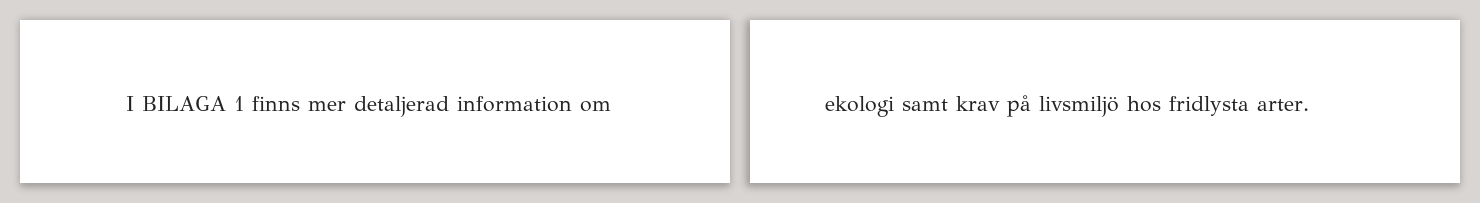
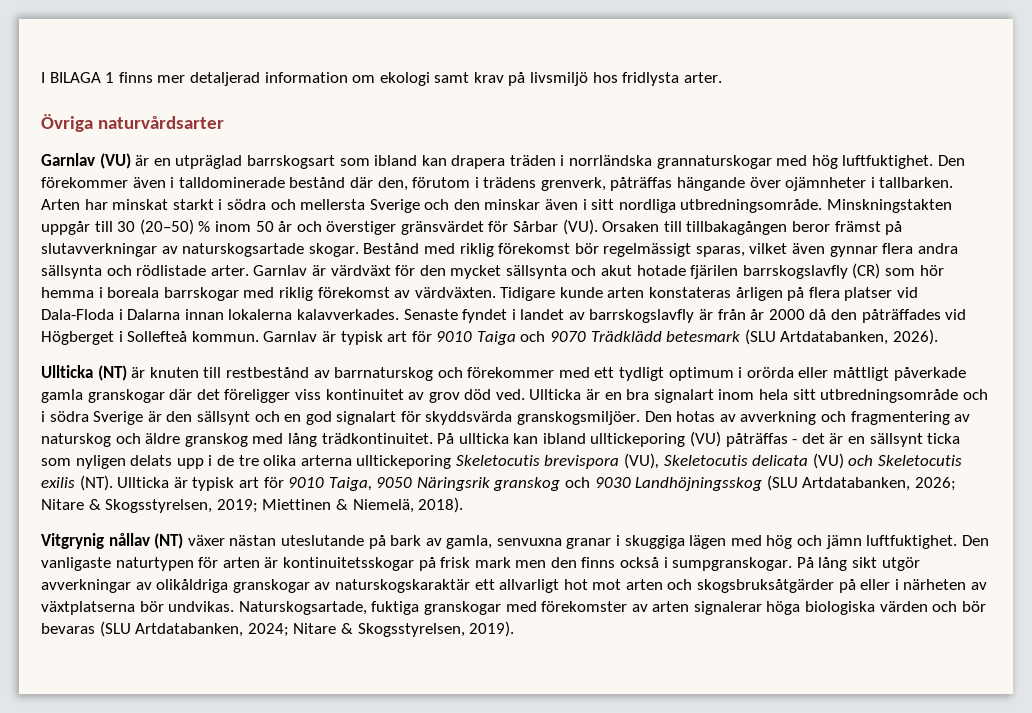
(1309, 105) none -> [41,114,224,132] [41,153,966,169] [41,177,954,191] [41,199,953,213] [41,219,903,235] [41,243,958,257] [41,263,944,279] [41,287,919,301] [41,309,967,323] [41,329,939,345] [41,365,966,381] [41,389,988,403] [41,411,971,425] [41,431,961,447] [41,453,963,469] [41,475,957,491] [41,497,464,513] [41,533,989,549] [41,557,920,571] [41,579,988,593] [41,601,986,615] [41,621,515,637] // Övriga naturvårdsarter // Garnlav (VU) är en utpräglad barrskogsart som ibland kan drapera träden i norrländska grannaturskogar med hög luftfuktighet. Den förekommer även i talldominerade bestånd där den, förutom i trädens grenverk, påträffas hängande över ojämnheter i tallbarken. Arten har minskat starkt i södra och mellersta Sverige och den minskar även i sitt nordliga utbredningsområde. Minskningstakten uppgår till 30 (20–50) % inom 50 år och överstiger gränsvärdet för Sårbar (VU). Orsaken till tillbakagången beror främst på slutavverkningar av naturskogsartade skogar. Bestånd med riklig förekomst bör regelmässigt sparas, vilket även gynnar flera andra sällsynta och rödlistade arter. Garnlav är värdväxt för den mycket sällsynta och akut hotade fjärilen barrskogslavfly (CR) som hör hemma i boreala barrskogar med riklig förekomst av värdväxten. Tidigare kunde arten konstateras årligen på flera platser vid Dala-Floda i Dalarna innan lokalerna kalavverkades. Senaste fyndet i landet av barrskogslavfly är från år 2000 då den påträffades vid Högberget i Sollefteå kommun. Garnlav är typisk art för 9010 Taiga och 9070 Trädklädd betesmark (SLU Artdatabanken, 2026). // Ullticka (NT) är knuten till restbestånd av barrnaturskog och förekommer med ett tydligt optimum i orörda eller måttligt påverkade gamla granskogar där det föreligger viss kontinuitet av grov död ved. Ullticka är en bra signalart inom hela sitt utbredningsområde och i södra Sverige är den sällsynt och en god signalart för skyddsvärda granskogsmiljöer. Den hotas av avverkning och fragmentering av naturskog och äldre granskog med lång trädkontinuitet. På ullticka kan ibland ulltickeporing (VU) påträffas - det är en sällsynt ticka som nyligen delats upp i de tre olika arterna ulltickeporing Skeletocutis brevispora (VU), Skeletocutis delicata (VU) och Skeletocutis exilis (NT). Ullticka är typisk art för 9010 Taiga, 9050 Näringsrik granskog och 9030 Landhöjningsskog (SLU Artdatabanken, 2026; Nitare & Skogsstyrelsen, 2019; Miettinen & Niemelä, 2018). // Vitgrynig nållav (NT) växer nästan uteslutande på bark av gamla, senvuxna granar i skuggiga lägen med hög och jämn luftfuktighet. Den vanligaste naturtypen för arten är kontinuitetsskogar på frisk mark men den finns också i sumpgranskogar. På lång sikt utgör avverkningar av olikåldriga granskogar av naturskogskaraktär ett allvarligt hot mot arten och skogsbruksåtgärder på eller i närheten av växtplatserna bör undvikas. Naturskogsartade, fuktiga granskogar med förekomster av arten signalerar höga biologiska värden och bör bevaras (SLU Artdatabanken, 2024; Nitare & Skogsstyrelsen, 2019).

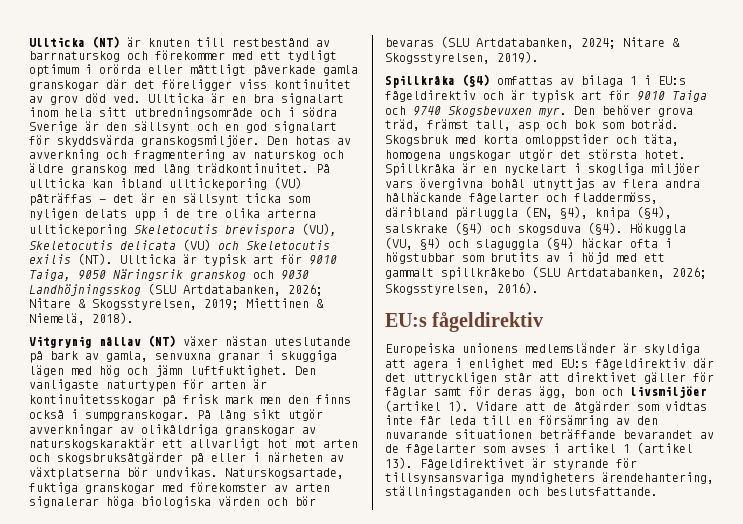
[41,72,722,86] [41,114,224,132] [41,153,966,169] [41,177,954,191] [41,199,953,213] [41,219,903,235] [41,243,958,257] [41,263,944,279] [41,287,919,301] [41,309,967,323] [41,329,939,345] I BILAGA 1 finns mer detaljerad information om ekologi samt krav på livsmiljö hos fridlysta arter. // Övriga naturvårdsarter // Garnlav (VU) är en utpräglad barrskogsart som ibland kan drapera träden i norrländska grannaturskogar med hög luftfuktighet. Den förekommer även i talldominerade bestånd där den, förutom i trädens grenverk, påträffas hängande över ojämnheter i tallbarken. Arten har minskat starkt i södra och mellersta Sverige och den minskar även i sitt nordliga utbredningsområde. Minskningstakten uppgår till 30 (20–50) % inom 50 år och överstiger gränsvärdet för Sårbar (VU). Orsaken till tillbakagången beror främst på slutavverkningar av naturskogsartade skogar. Bestånd med riklig förekomst bör regelmässigt sparas, vilket även gynnar flera andra sällsynta och rödlistade arter. Garnlav är värdväxt för den mycket sällsynta och akut hotade fjärilen barrskogslavfly (CR) som hör hemma i boreala barrskogar med riklig förekomst av värdväxten. Tidigare kunde arten konstateras årligen på flera platser vid Dala-Floda i Dalarna innan lokalerna kalavverkades. Senaste fyndet i landet av barrskogslavfly är från år 2000 då den påträffades vid Högberget i Sollefteå kommun. Garnlav är typisk art för 9010 Taiga och 9070 Trädklädd betesmark (SLU Artdatabanken, 2026). // -> (29, 42) none
(515, 629) none -> [385,74,686,88] [385,90,707,103] [385,105,693,117] [385,119,679,132] [385,134,679,147] [385,149,686,161] [385,163,700,176] [385,178,700,190] [385,192,658,204] [385,206,672,220] [385,222,686,235] [385,237,672,250] [385,252,665,264] [385,266,707,280] [385,282,539,295] [385,312,544,332] [385,343,700,356] [385,358,714,370] [385,372,714,384] [385,386,707,398] [385,400,707,413] [385,415,658,427] [385,429,714,439] [385,442,693,455] [385,457,637,470] [385,472,714,484] [385,486,658,498] // Spillkråka (§4) omfattas av bilaga 1 i EU:s fågeldirektiv och är typisk art för 9010 Taiga och 9740 Skogsbevuxen myr. Den behöver grova träd, främst tall, asp och bok som boträd. Skogsbruk med korta omloppstider och täta, homogena ungskogar utgör det största hotet. Spillkråka är en nyckelart i skogliga miljöer vars övergivna bohål utnyttjas av flera andra hålhäckande fågelarter och fladdermöss, däribland pärluggla (EN, §4), knipa (§4), salskrake (§4) och skogsduva (§4). Hökuggla (VU, §4) och slaguggla (§4) häckar ofta i högstubbar som brutits av i höjd med ett gammalt spillkråkebo (SLU Artdatabanken, 2026; Skogsstyrelsen, 2016). // EU:s fågeldirektiv // Europeiska unionens medlemsländer är skyldiga att agera i enlighet med EU:s fågeldirektiv där det uttryckligen står att direktivet gäller för fåglar samt för deras ägg, bon och livsmiljöer (artikel 1). Vidare att de åtgärder som vidtas inte får leda till en försämring av den nuvarande situationen beträffande bevarandet av de fågelarter som avses i artikel 1 (artikel 13). Fågeldirektivet är styrande för tillsynsansvariga myndigheters ärendehantering, ställningstaganden och beslutsfattande.

